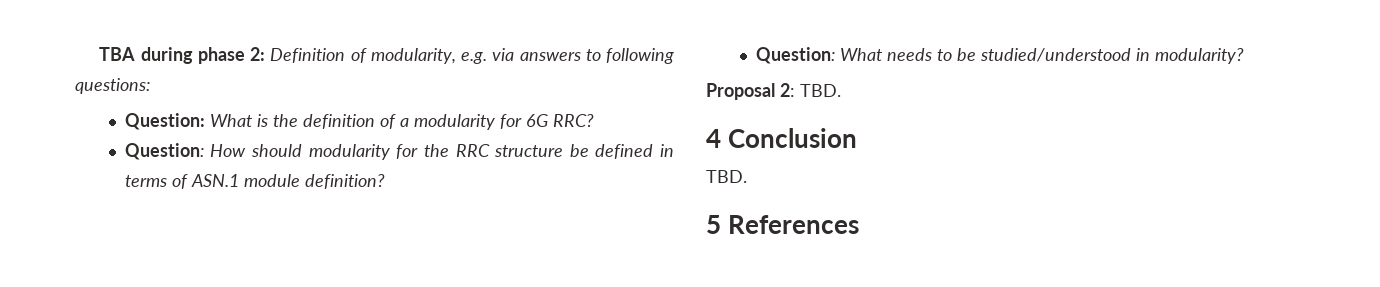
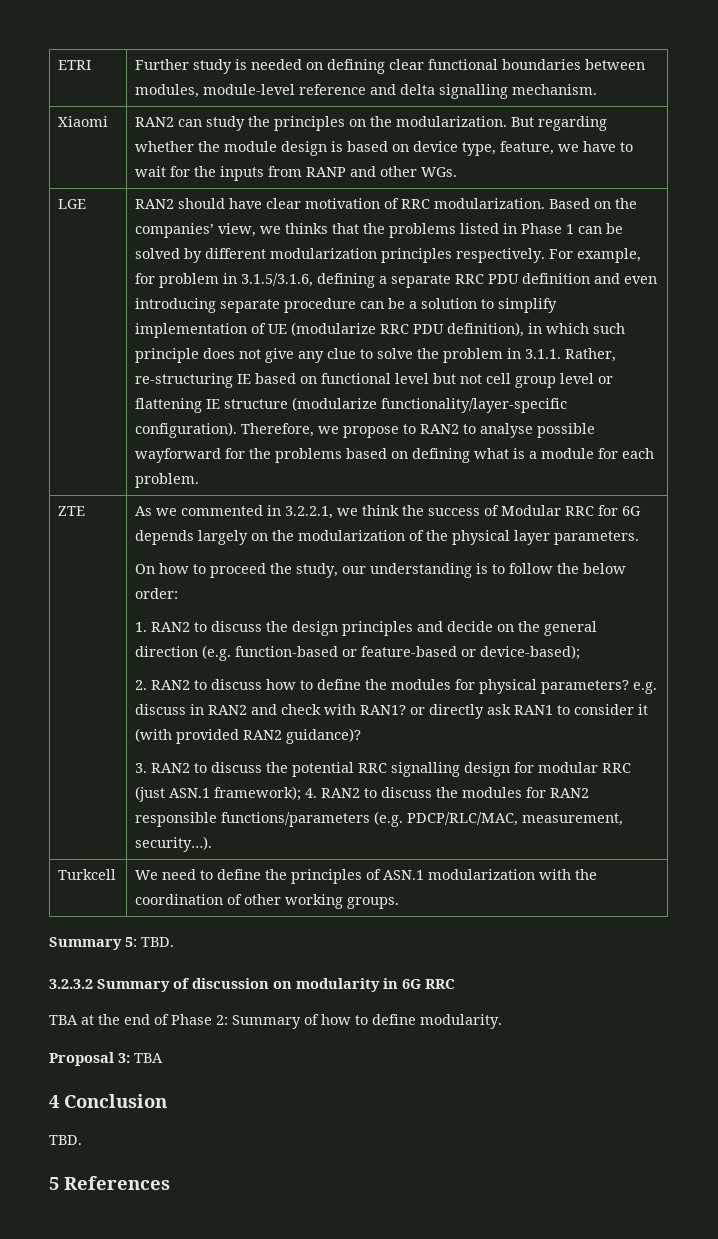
[99,47,674,64] [75,78,150,94] [124,113,594,130] [124,143,674,160] [124,174,385,189] [755,47,1244,64] TBA during phase 2: Definition of modularity, e.g. via answers to following questions: // Question: What is the definition of a modularity for 6G RRC? // Question: How should modularity for the RRC structure be defined in terms of ASN.1 module definition? // Question: What needs to be studied/understood in modularity? -> [58,60,92,70] [135,59,646,74] [135,84,598,99] [58,116,109,127] [135,116,608,131] [135,141,634,156] [135,166,458,181] [58,199,87,209] [135,198,638,209] [135,223,624,238] [135,248,642,263] [135,273,658,288] [135,298,558,313] [135,322,626,338] [135,348,617,363] [135,373,614,388] [135,397,568,413] [135,422,596,438] [135,448,655,463] [135,473,200,488] [58,506,86,516] [135,505,642,519] [135,530,640,545] [135,563,627,578] [135,588,179,599] [135,621,598,636] [135,645,581,661] [135,679,658,694] [135,704,649,719] [135,728,362,744] [135,762,632,777] [135,786,590,802] [135,811,624,827] [135,836,213,852] [58,869,117,880] [135,869,598,884] [135,894,400,909] [49,937,174,950] [49,978,455,992] [49,1014,502,1029] ETRI | Further study is needed on defining clear functional boundaries between modules, module-level reference and delta signalling mechanism. // Xiaomi | RAN2 can study the principles on the modularization. But regarding whether the module design is based on device type, feature, we have to wait for the inputs from RANP and other WGs. // LGE | RAN2 should have clear motivation of RRC modularization. Based on the companies’ view, we thinks that the problems listed in Phase 1 can be solved by different modularization principles respectively. For example, for problem in 3.1.5/3.1.6, defining a separate RRC PDU definition and even introducing separate procedure can be a solution to simplify implementation of UE (modularize RRC PDU definition), in which such principle does not give any clue to solve the problem in 3.1.1. Rather, re-structuring IE based on functional level but not cell group level or flattening IE structure (modularize functionality/layer-specific configuration). Therefore, we propose to RAN2 to analyse possible wayforward for the problems based on defining what is a module for each problem. // ZTE | As we commented in 3.2.2.1, we think the success of Modular RRC for 6G depends largely on the modularization of the physical layer parameters. // On how to proceed the study, our understanding is to follow the below order: // 1. RAN2 to discuss the design principles and decide on the general direction (e.g. function-based or feature-based or device-based); // 2. RAN2 to discuss how to define the modules for physical parameters? e.g. discuss in RAN2 and check with RAN1? or directly ask RAN1 to consider it (with provided RAN2 guidance)? // 3. RAN2 to discuss the potential RRC signalling design for modular RRC (just ASN.1 framework); 4. RAN2 to discuss the modules for RAN2 responsible functions/parameters (e.g. PDCP/RLC/MAC, measurement, security…). // Turkcell | We need to define the principles of ASN.1 modularization with the coordination of other working groups. // Summary 5: TBD. // 3.2.3.2 Summary of discussion on modularity in 6G RRC // TBA at the end of Phase 2: Summary of how to define modularity.
[780,83,841,97] 2: TBD. -> [118,1053,163,1063] 3: TBA

